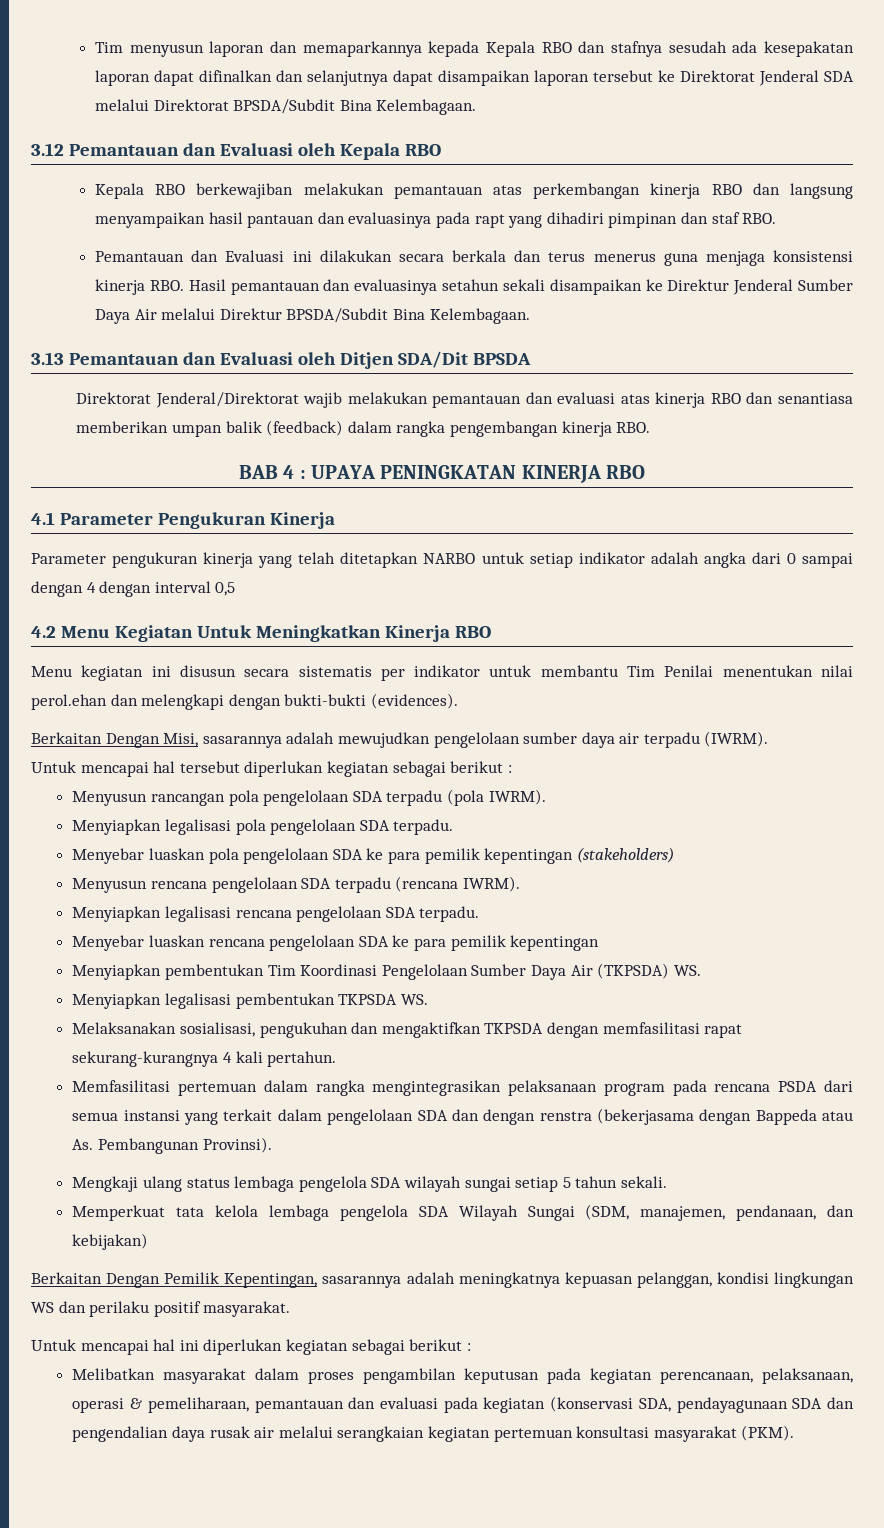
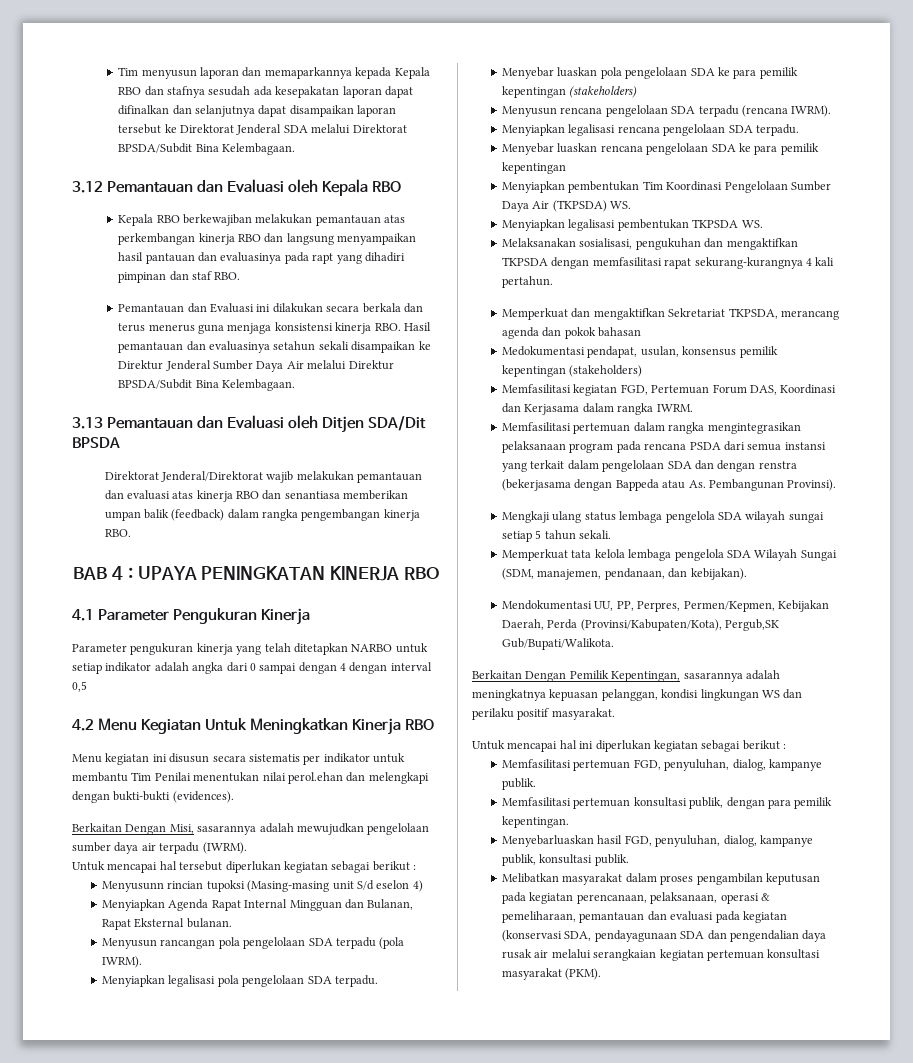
(512, 769) none -> [102,880,423,892] [102,899,414,911] [102,918,232,930] // Menyusunn rincian tupoksi (Masing-masing unit S/d eselon 4) // Menyiapkan Agenda Rapat Internal Mingguan dan Bulanan, Rapat Eksternal bulanan.
(337, 1059) none -> [502,308,839,320] [502,327,642,339] [502,346,778,358] [502,365,643,377] [502,384,837,396] [502,403,693,415] // Memperkuat dan mengaktifkan Sekretariat TKPSDA, merancang agenda dan pokok bahasan // Medokumentasi pendapat, usulan, konsensus pemilik kepentingan (stakeholders) // Memfasilitasi kegiatan FGD, Pertemuan Forum DAS, Koordinasi dan Kerjasama dalam rangka IWRM.
[72,1233,149,1250] kebijakan) -> [690,568,747,580] [502,600,829,612] [502,619,780,631] [502,638,615,650] kebijakan). // Mendokumentasi UU, PP, Perpres, Permen/Kepmen, Kebijakan Daerah, Perda (Provinsi/Kabupaten/Kota), Pergub,SK Gub/Bupati/Walikota.
(471, 1347) none -> [502,759,822,771] [502,778,537,790] [502,797,833,809] [502,816,570,828] [502,835,813,847] [502,854,629,866] // Memfasilitasi pertemuan FGD, penyuluhan, dialog, kampanye publik. // Memfasilitasi pertemuan konsultasi publik, dengan para pemilik kepentingan. // Menyebarluaskan hasil FGD, penyuluhan, dialog, kampanye publik, konsultasi publik.

